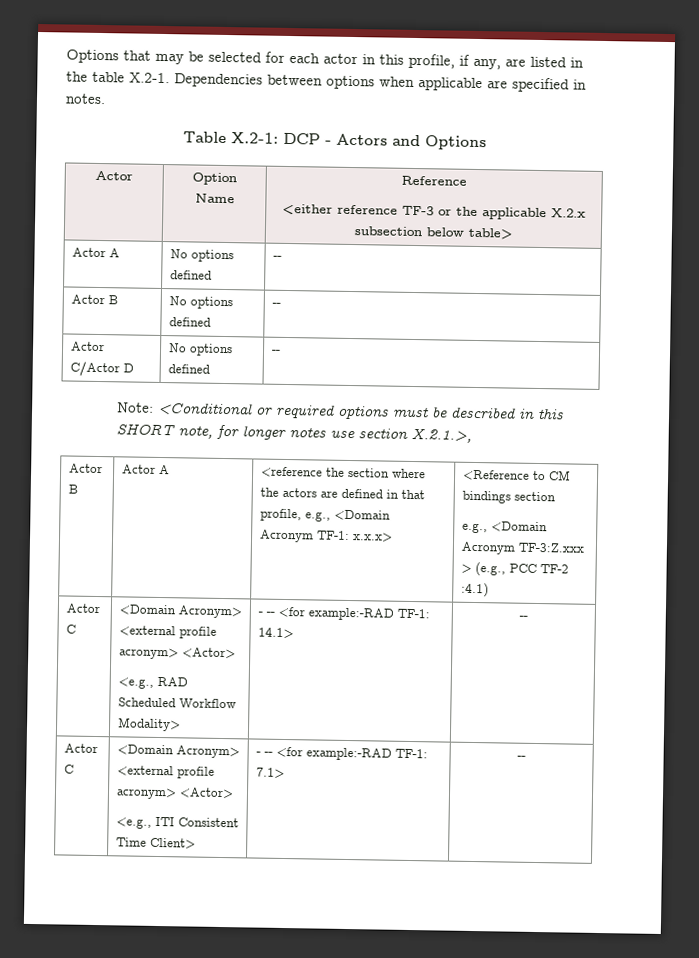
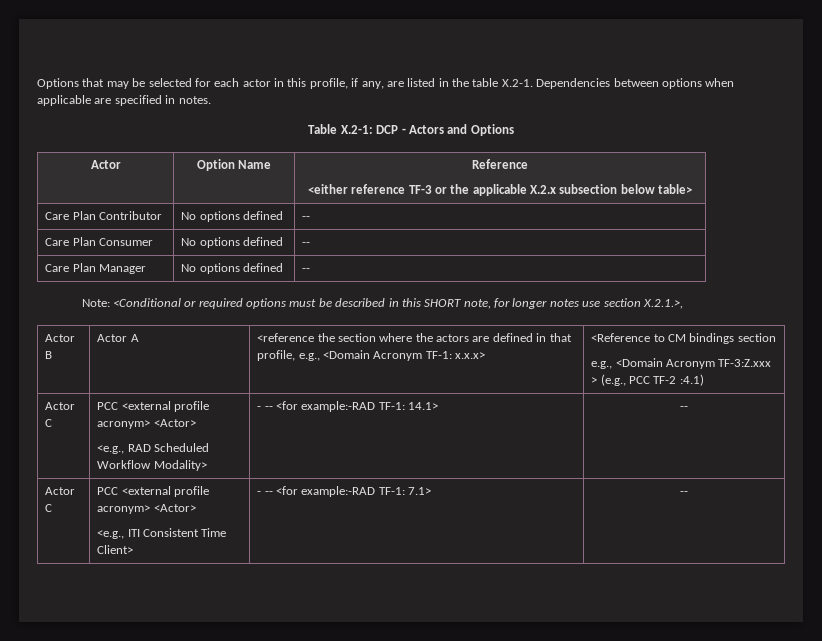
[71,247,120,258] [169,249,234,263] [169,270,212,280] [272,255,282,260] [70,294,118,305] [168,296,233,310] [168,317,211,327] [271,302,281,307] [70,341,105,352] [69,361,134,377] Actor A | No options defined | -- // Actor B | No options defined | -- // Actor C/Actor D -> [45,211,162,220] [181,211,283,222] [302,216,311,220] [45,237,153,246] [181,237,283,248] [302,242,311,246] [45,263,146,274] Care Plan Contributor | No options defined | -- // Care Plan Consumer | No options defined | -- // Care Plan Manager
[118,604,242,619] <Domain Acronym> -> [97,402,119,410] PCC
[116,744,240,759] <Domain Acronym> -> [97,487,119,495] PCC

